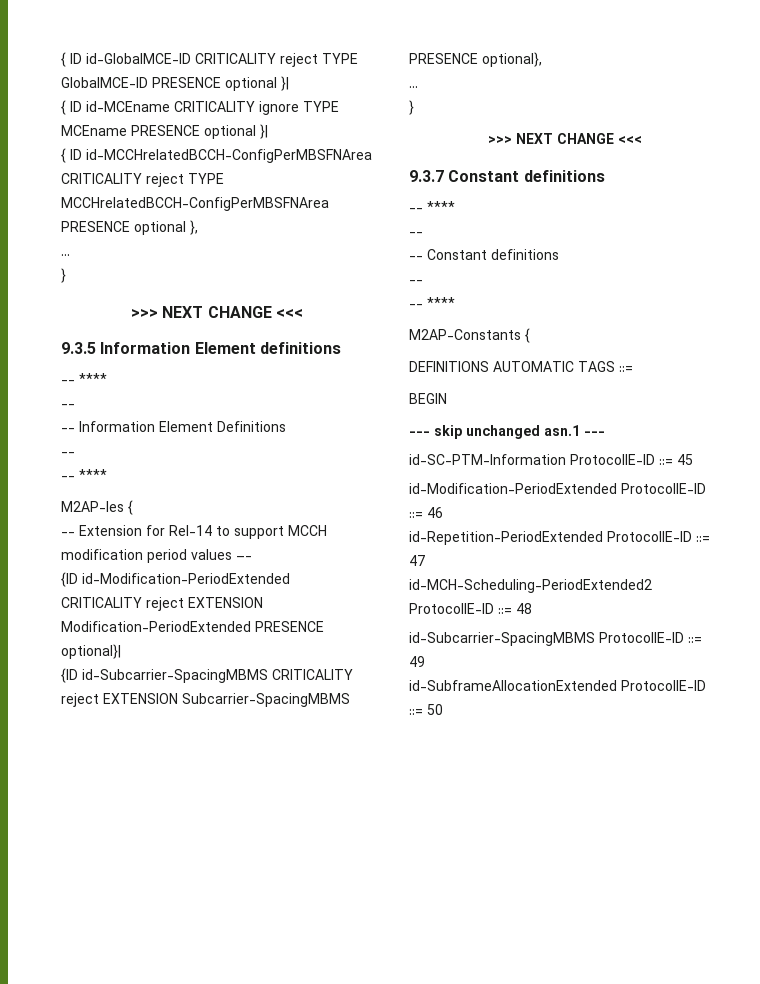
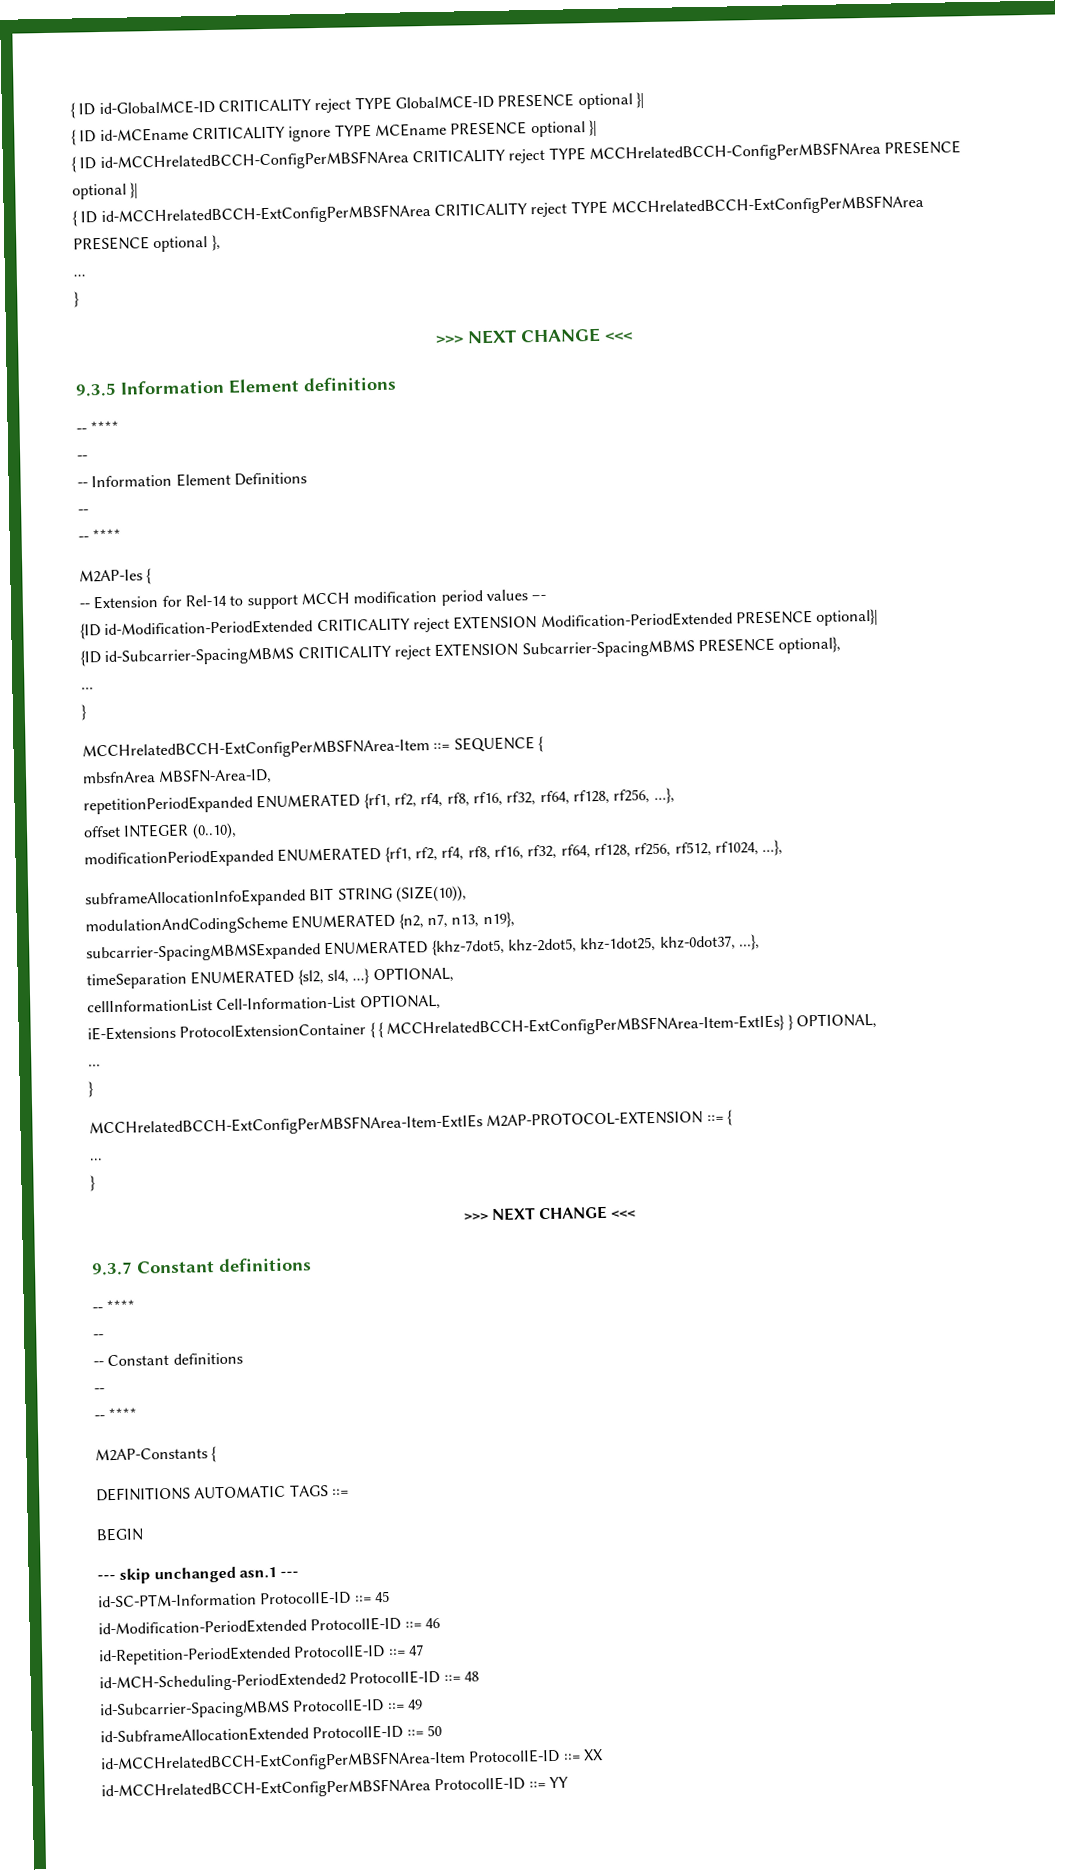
(186, 228) none -> [130,182,139,199] [72,194,924,227] [73,236,209,253] }| // { ID id-MCCHrelatedBCCH-ExtConfigPerMBSFNArea CRITICALITY reject TYPE MCCHrelatedBCCH-ExtConfigPerMBSFNArea PRESENCE optional
(414, 107) none -> [82,735,544,761] [82,767,273,786] [83,787,675,815] [83,822,237,840] [84,839,784,869] [85,885,467,909] [85,911,515,936] [86,934,760,963] [86,966,454,990] [87,993,441,1014] [87,1012,877,1041] [88,1064,101,1067] [88,1081,94,1098] [89,1109,733,1138] [90,1158,103,1161] [90,1175,96,1192] // MCCHrelatedBCCH-ExtConfigPerMBSFNArea-Item ::= SEQUENCE { // mbsfnArea MBSFN-Area-ID, // repetitionPeriodExpanded ENUMERATED {rf1, rf2, rf4, rf8, rf16, rf32, rf64, rf128, rf256, ...}, // offset INTEGER (0..10), // modificationPeriodExpanded ENUMERATED {rf1, rf2, rf4, rf8, rf16, rf32, rf64, rf128, rf256, rf512, rf1024, ...}, // subframeAllocationInfoExpanded BIT STRING (SIZE(10)), // modulationAndCodingScheme ENUMERATED {n2, n7, n13, n19}, // subcarrier-SpacingMBMSExpanded ENUMERATED {khz-7dot5, khz-2dot5, khz-1dot25, khz-0dot37, ...}, // timeSeparation ENUMERATED {sl2, sl4, ...} OPTIONAL, // cellInformationList Cell-Information-List OPTIONAL, // iE-Extensions ProtocolExtensionContainer { { MCCHrelatedBCCH-ExtConfigPerMBSFNArea-Item-ExtIEs} } OPTIONAL, // ... // } // MCCHrelatedBCCH-ExtConfigPerMBSFNArea-Item-ExtIEs M2AP-PROTOCOL-EXTENSION ::= { // ... // }
(443, 709) none -> [100,1748,604,1774] [101,1776,569,1801] // id-MCCHrelatedBCCH-ExtConfigPerMBSFNArea-Item ProtocolIE-ID ::= XX // id-MCCHrelatedBCCH-ExtConfigPerMBSFNArea ProtocolIE-ID ::= YY

